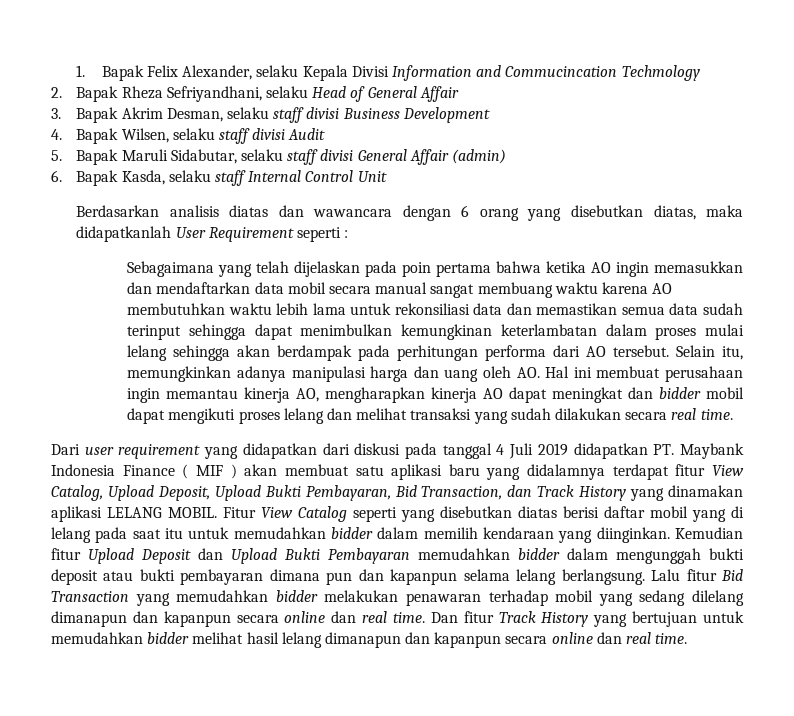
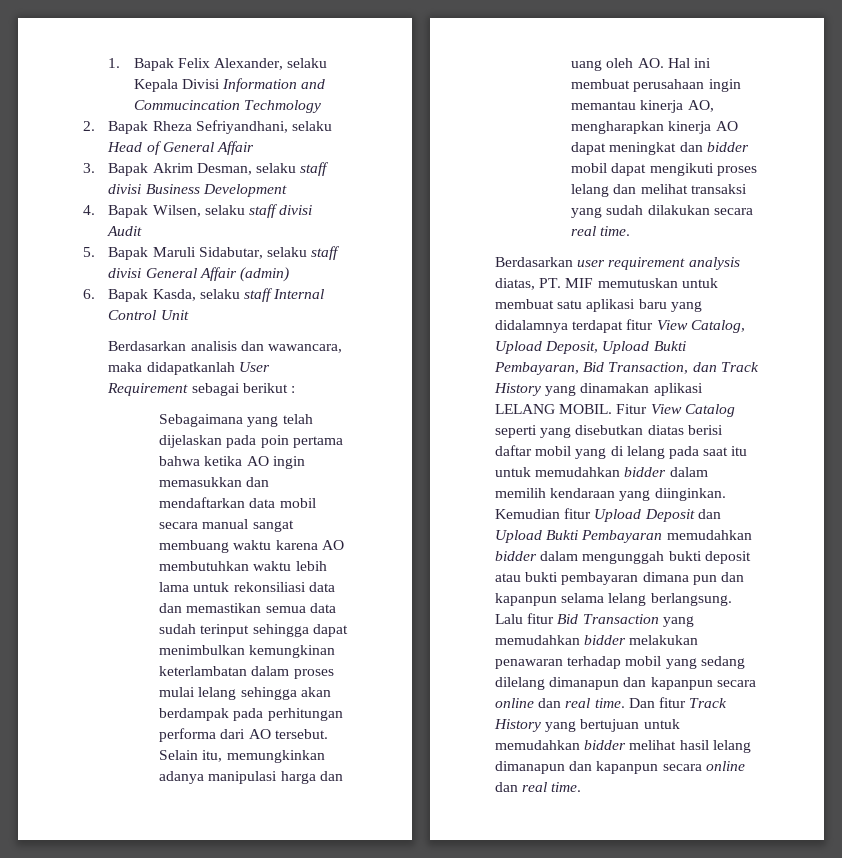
[229,205,696,221] diatas dan wawancara dengan 6 orang yang disebutkan diatas, -> [240,341,342,353] dan wawancara,
[296,227,341,242] seperti -> [191,383,288,396] sebagai berikut
[51,444,80,455] Dari -> [495,257,573,267] Berdasarkan
[204,443,744,459] [51,464,278,479] yang didapatkan dari diskusi pada tanggal 4 Juli 2019 didapatkan PT. Maybank Indonesia Finance ( MIF ) akan -> [688,257,740,270] [495,278,718,290] analysis diatas, PT. MIF memutuskan untuk

